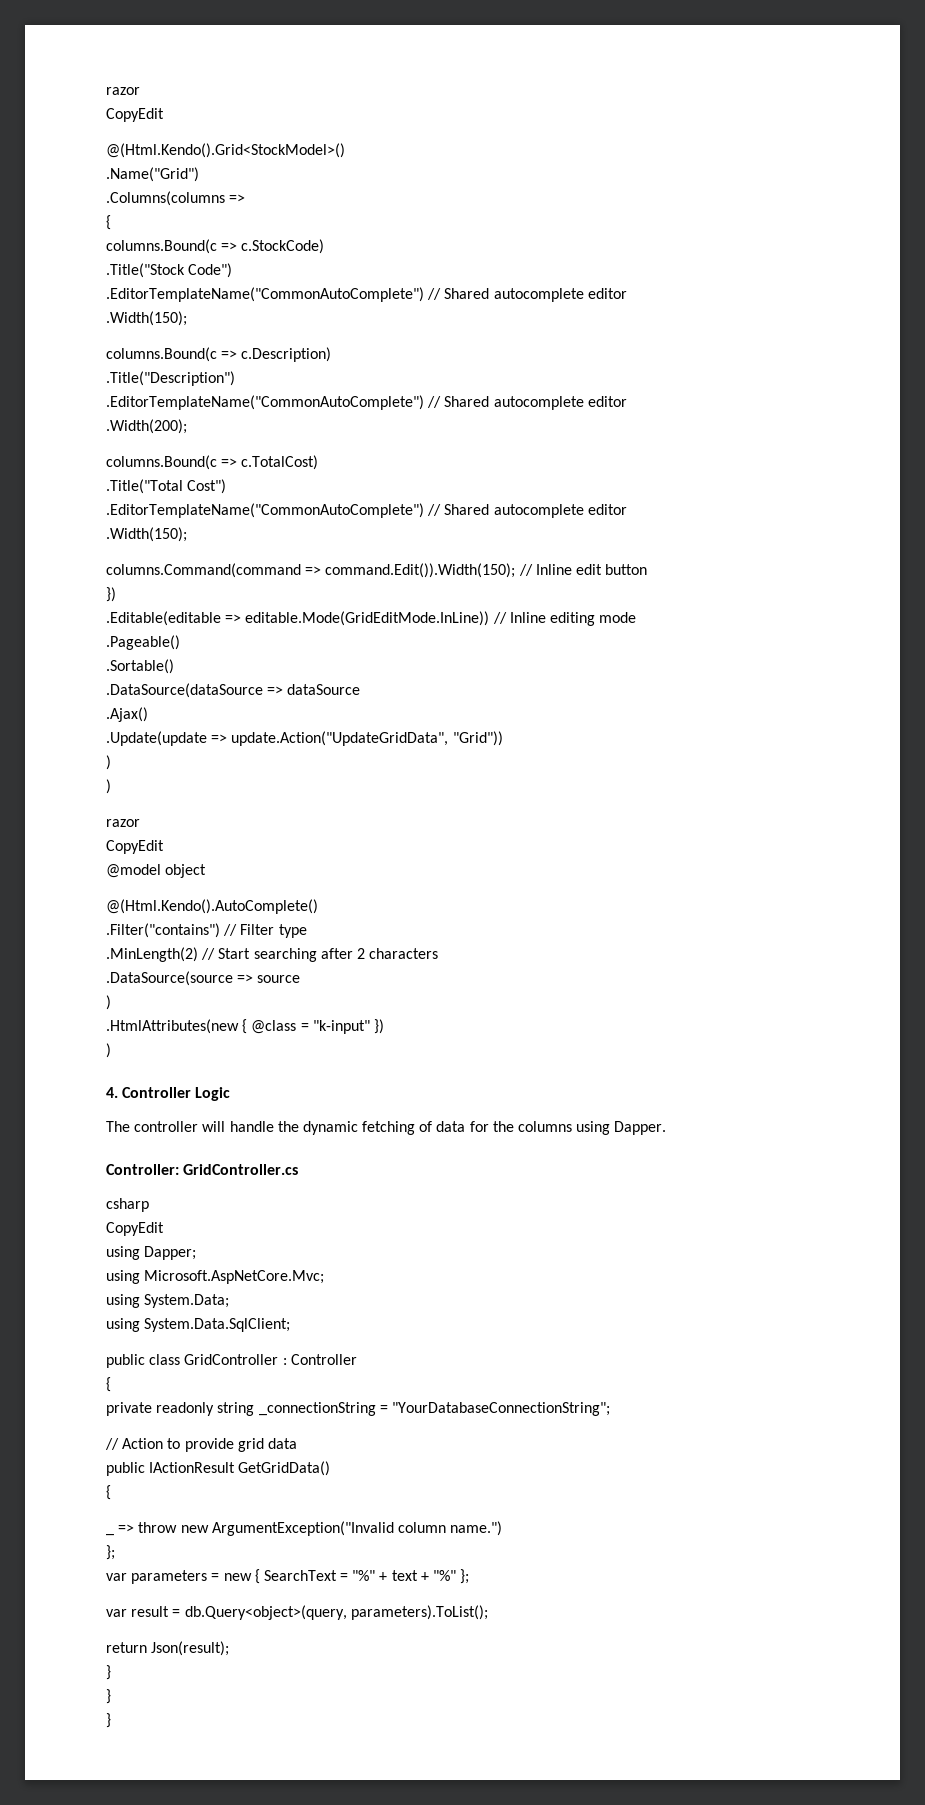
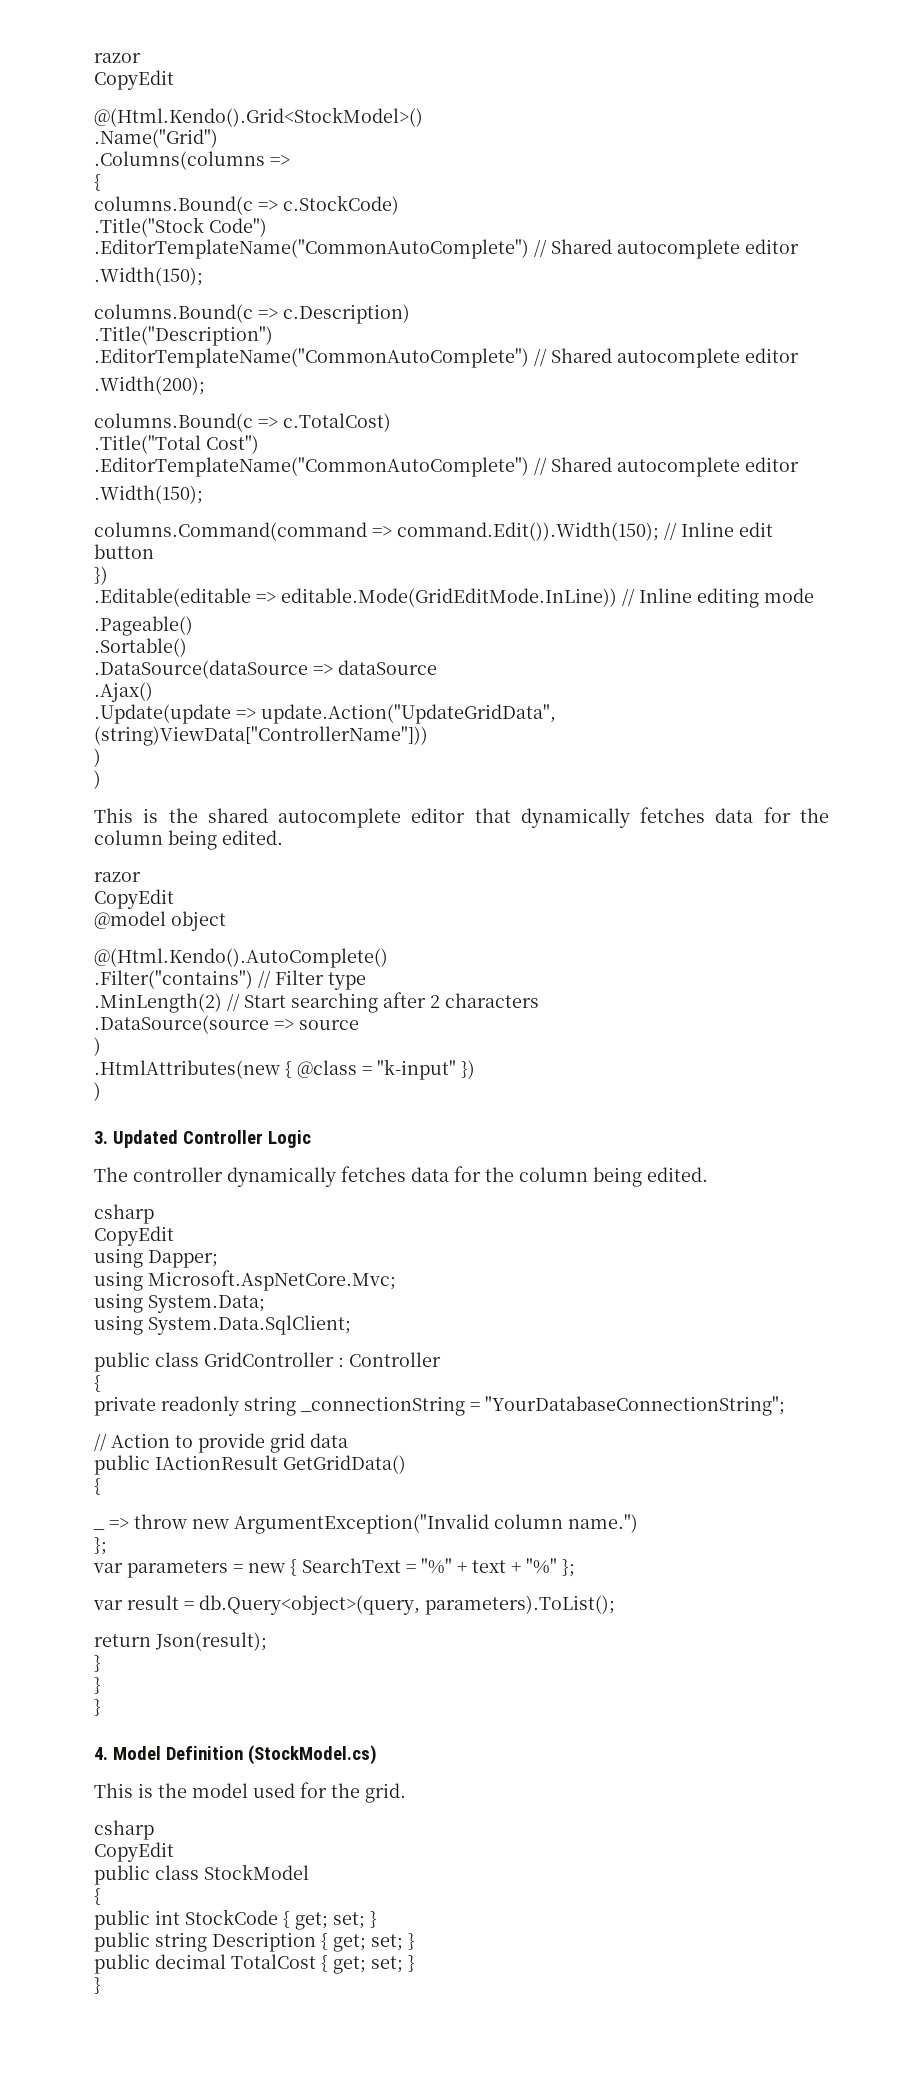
[452,731,503,746] "Grid")) -> [94,726,428,746] (string)ViewData["ControllerName"]))
(111, 786) none -> [94,807,829,828] [94,830,283,850] // This is the shared autocomplete editor that dynamically fetches data for the column being edited.
[106,1087,118,1098] 4. -> [94,1130,178,1148] 3. Updated
[202,1121,667,1135] [106,1164,299,1175] will handle the dynamic fetching of data for the columns using Dapper. // Controller: GridController.cs -> [227,1166,708,1187] dynamically fetches data for the column being edited.
(111, 1720) none -> [94,1745,377,1765] [94,1782,406,1803] [94,1820,154,1840] [94,1842,174,1862] [94,1864,309,1885] [94,1888,101,1905] [94,1909,377,1930] [94,1932,415,1952] [94,1954,415,1974] [94,1977,101,1994] // 4. Model Definition (StockModel.cs) // This is the model used for the grid. // csharp // CopyEdit // public class StockModel // { // public int StockCode { get; set; } // public string Description { get; set; } // public decimal TotalCost { get; set; } // }

